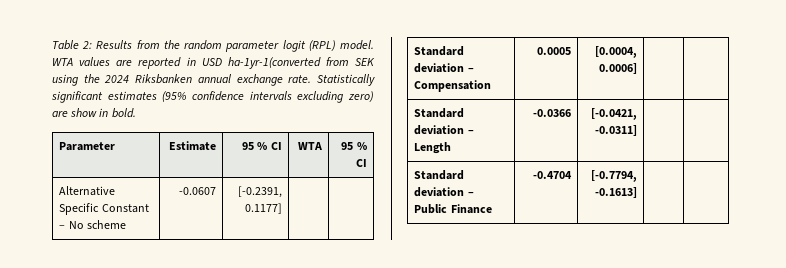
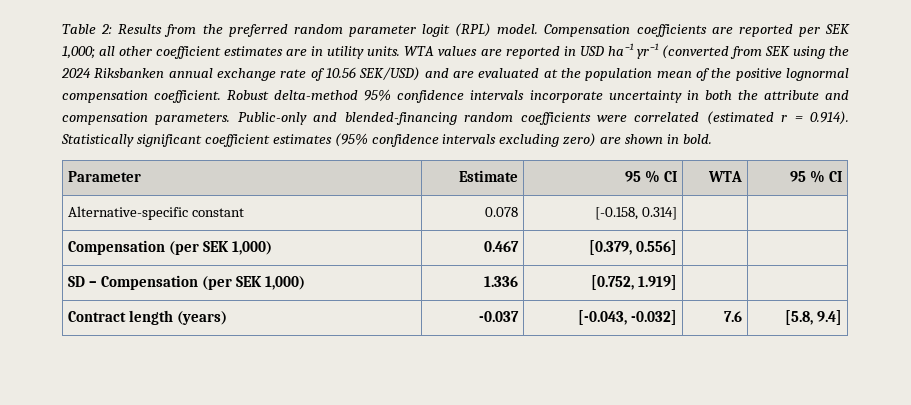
(180, 44) none -> [228,24,288,37] preferred
(374, 45) none -> [544,24,850,37] [62,46,401,59] Compensation coefficients are reported per SEK 1,000; all other coefficient estimates are in utility units.
[227,57,321,69] ha-1yr-1(converted -> [607,43,729,59] ha⁻¹ yr⁻¹ (converted
[288,75,312,83] rate. -> [280,67,850,81] [62,89,850,103] [62,111,849,125] rate of 10.56 SEK/USD) and are evaluated at the population mean of the positive lognormal compensation coefficient. Robust delta-method 95% confidence intervals incorporate uncertainty in both the attribute and compensation parameters. Public-only and blended-financing random coefficients were correlated (estimated r = 0.914).
(103, 97) none -> [204,134,270,147] coefficient
[70,108,98,117] show -> [625,134,664,144] shown
[59,186,116,196] [59,203,149,215] [59,220,126,229] [178,187,216,195] [237,186,282,198] [244,203,282,214] [414,46,465,56] [414,63,474,73] [414,80,492,92] [536,47,571,55] [594,46,637,58] [598,63,637,74] [414,108,465,118] [414,125,474,135] [414,142,452,154] [532,109,571,117] [590,108,637,120] [594,125,637,136] [414,170,465,180] [414,187,474,197] [414,204,492,214] [532,171,572,179] [590,170,637,182] [594,187,637,198] Alternative Specific Constant – No scheme | -0.0607 | [-0.2391, 0.1177] | | // Standard deviation – Compensation | 0.0005 | [0.0004, 0.0006] | | // Standard deviation – Length | -0.0366 | [-0.0421, -0.0311] | | // Standard deviation – Public Finance | -0.4704 | [-0.7794, -0.1613] | | -> [68,206,244,220] [484,207,518,217] [595,207,677,220] [68,240,272,255] [483,241,519,252] [589,240,677,255] [68,275,305,290] [483,276,518,287] [591,275,677,290] [68,310,227,325] [478,311,519,322] [578,310,677,325] [723,311,742,322] [785,310,842,325] Alternative-specific constant | 0.078 | [-0.158, 0.314] | | // Compensation (per SEK 1,000) | 0.467 | [0.379, 0.556] | | // SD – Compensation (per SEK 1,000) | 1.336 | [0.752, 1.919] | | // Contract length (years) | -0.037 | [-0.043, -0.032] | 7.6 | [5.8, 9.4]

